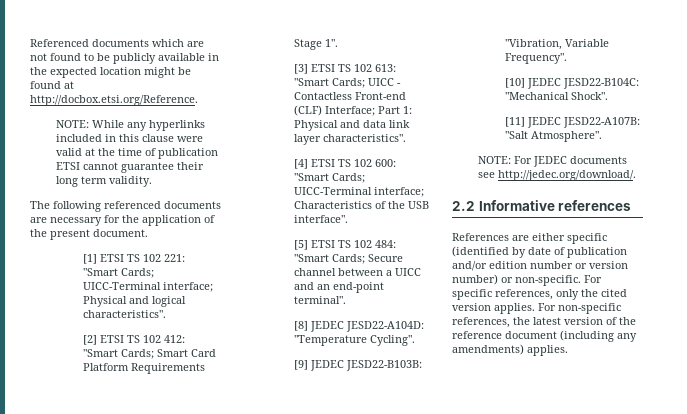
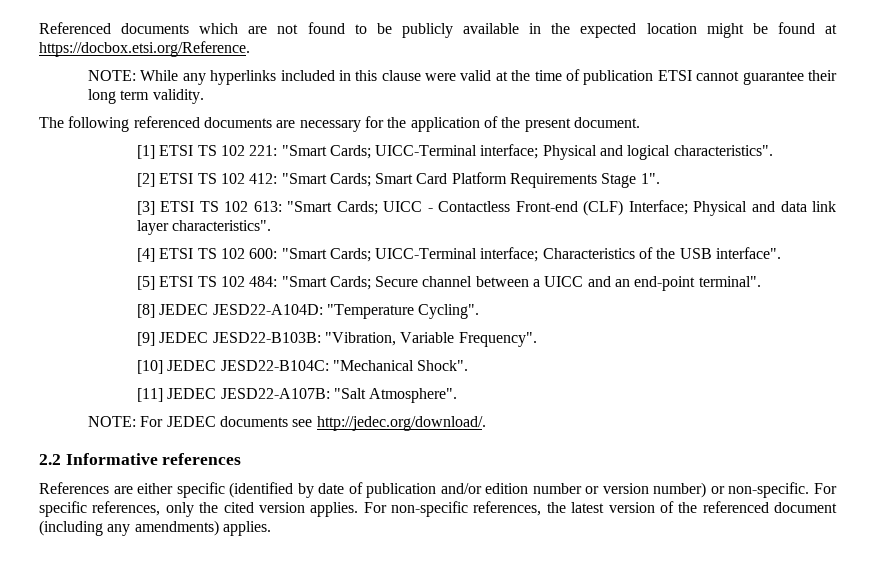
[30,95,198,106] http://docbox.etsi.org/Reference. -> [39,41,250,57] https://docbox.etsi.org/Reference.
[377,106,412,114] Part 1: -> (688, 207) none
[452,331,502,339] reference -> [702,501,769,513] referenced

